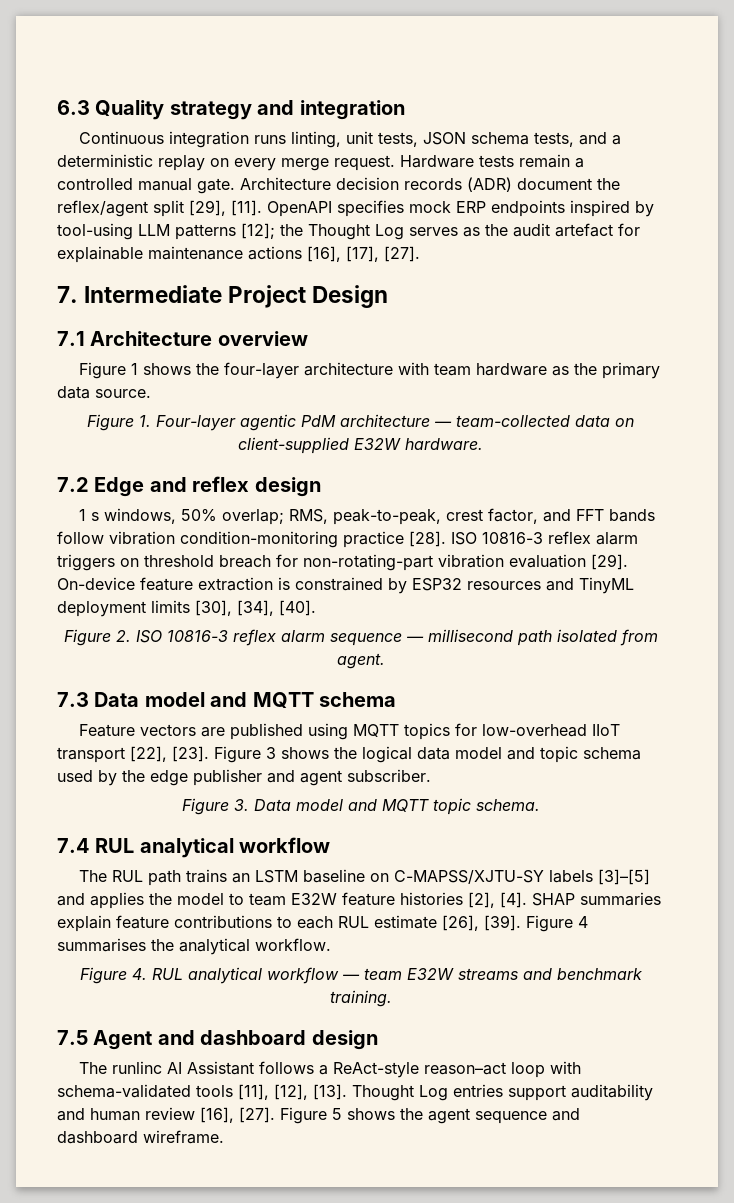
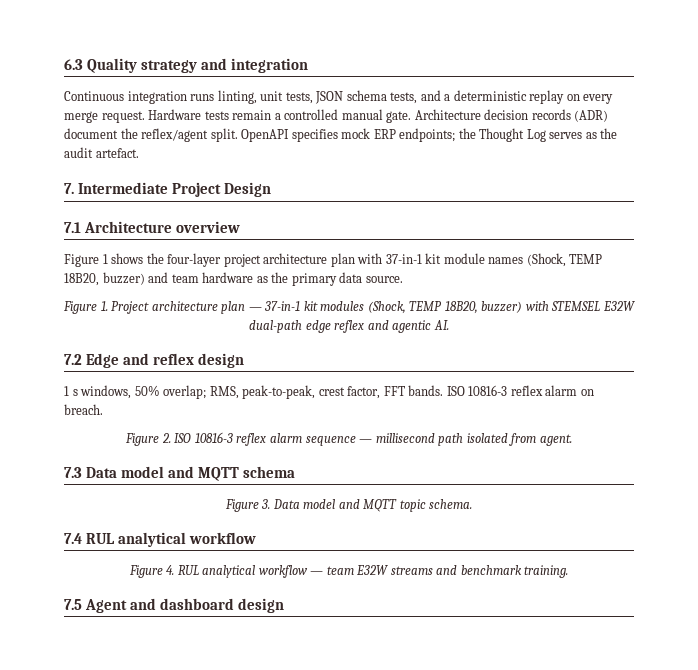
[153,200,262,217] split [29], [11]. -> [210,128,238,142] split.
[491,200,654,217] [57,223,275,240] endpoints inspired by tool-using LLM patterns [12]; -> [399,128,456,142] endpoints;
[555,223,640,237] [57,246,420,263] artefact for explainable maintenance actions [16], [17], [27]. -> [95,148,139,158] artefact.
[303,362,429,376] architecture with -> [223,253,603,267] [64,272,169,286] project architecture plan with 37-in-1 kit module names (Shock, TEMP 18B20, buzzer) and
[156,414,634,431] [238,437,483,454] Four-layer agentic PdM architecture — team-collected data on client-supplied E32W hardware. -> [111,301,635,314] [249,320,449,333] Project architecture plan — 37-in-1 kit modules (Shock, TEMP 18B20, buzzer) with STEMSEL E32W dual-path edge reflex and agentic AI.
[542,509,655,522] [57,531,638,548] [57,554,628,571] [57,577,634,594] [57,600,316,617] and FFT bands follow vibration condition-monitoring practice [28]. ISO 10816-3 reflex alarm triggers on threshold breach for non-rotating-part vibration evaluation [29]. On-device feature extraction is constrained by ESP32 resources and TinyML deployment limits [30], [34], [40]. -> [383,385,594,396] [64,404,103,415] FFT bands. ISO 10816-3 reflex alarm on breach.
[78,723,620,740] [57,746,641,763] [57,769,431,786] // Feature vectors are published using MQTT topics for low-overhead IIoT transport [22], [23]. Figure 3 shows the logical data model and topic schema used by the edge publisher and agent subscriber. -> (295, 472) none
[78,869,650,886] [57,892,661,909] [57,915,588,932] [57,938,331,955] // The RUL path trains an LSTM baseline on C-MAPSS/XJTU-SY labels [3]–[5] and applies the model to team E32W feature histories [2], [4]. SHAP summaries explain feature contributions to each RUL estimate [26], [39]. Figure 4 summarises the analytical workflow. -> (256, 538) none
[78,1061,581,1078] [57,1084,653,1101] [57,1107,580,1124] [57,1130,224,1144] // The runlinc AI Assistant follows a ReAct-style reason–act loop with schema-validated tools [11], [12], [13]. Thought Log entries support auditability and human review [16], [27]. Figure 5 shows the agent sequence and dashboard wireframe. -> (284, 605) none

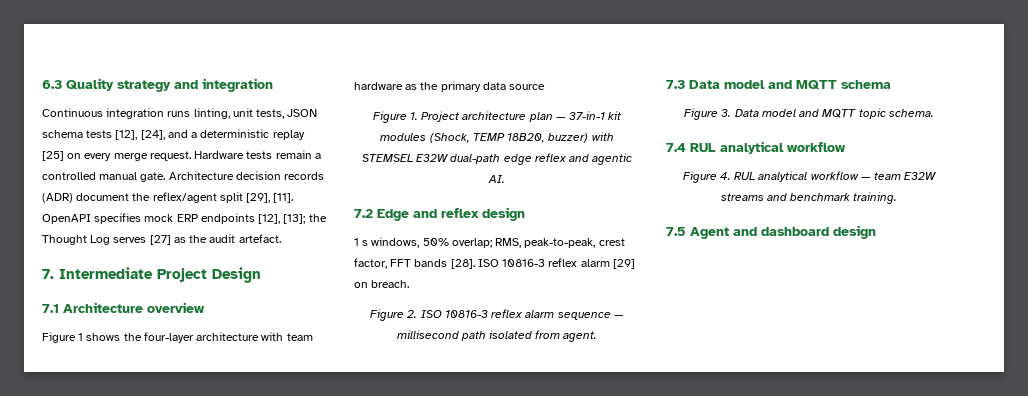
[390,92,418,104] tests, -> [86,130,165,140] tests [12], [24],
(565, 97) none -> [42,151,64,161] [25]
[210,128,238,142] split. -> [219,192,294,203] split [29], [11].
[399,128,456,142] endpoints; -> [200,213,306,224] endpoints [12], [13];
(583, 135) none -> [149,235,171,245] [27]
[223,253,603,267] [64,272,169,286] project architecture plan with 37-in-1 kit module names (Shock, TEMP 18B20, buzzer) and -> [196,332,284,341] architecture with
[365,276,403,283] source. -> [509,84,546,90] source
[408,385,578,396] bands. ISO 10816-3 reflex alarm -> [414,258,635,269] bands [28]. ISO 10816-3 reflex alarm [29]

